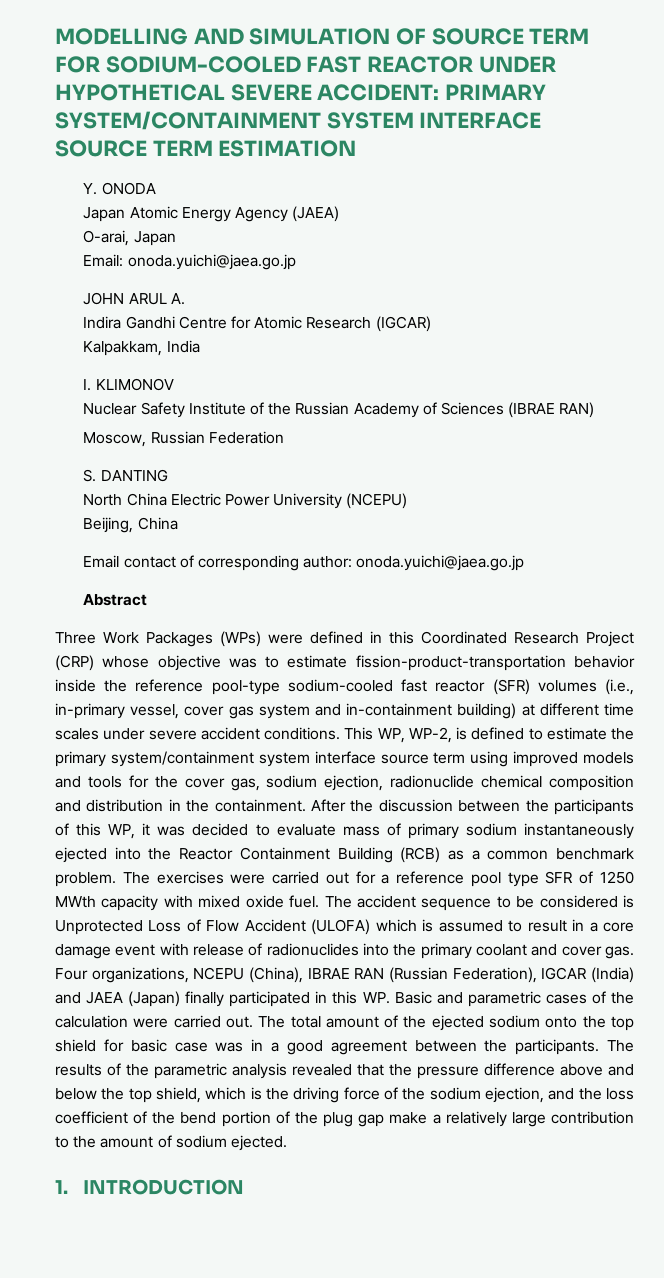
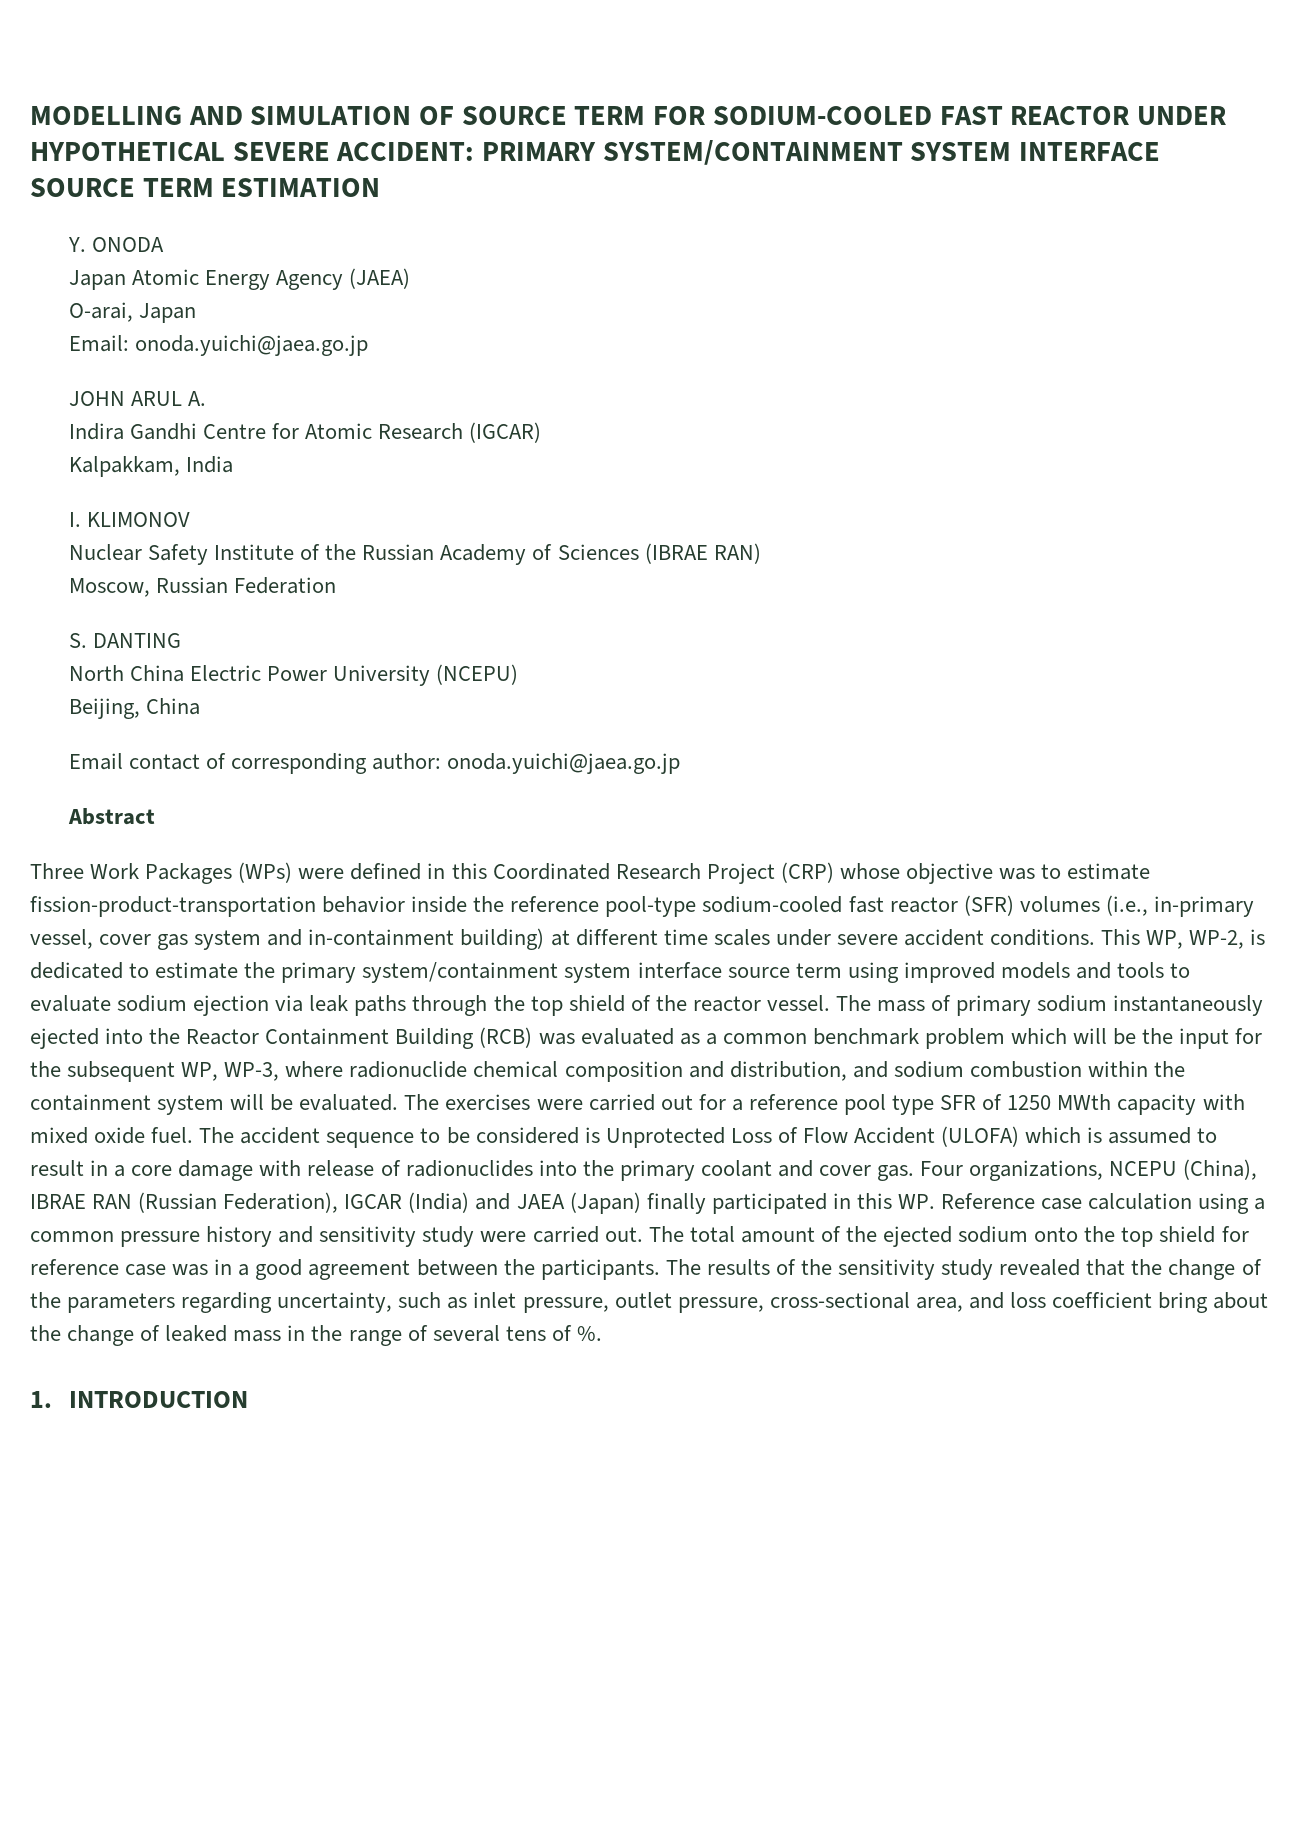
[471,727,525,740] defined -> [30,962,123,979] dedicated
[128,775,634,791] [55,799,634,815] [55,823,336,839] for the cover gas, sodium ejection, radionuclide chemical composition and distribution in the containment. After the discussion between the participants of this WP, it was decided to evaluate -> [1170,963,1191,978] [30,995,872,1016] to evaluate sodium ejection via leak paths through the top shield of the reactor vessel. The
(441, 855) none -> [538,1028,674,1045] was evaluated
[55,872,116,887] problem. -> [924,1028,1263,1049] [30,1061,1186,1082] [30,1094,399,1115] problem which will be the input for the subsequent WP, WP-3, where radionuclide chemical composition and distribution, and sodium combustion within the containment system will be evaluated.
[115,944,156,956] event -> (254, 1170) none
[394,991,635,1007] [55,1015,128,1028] Basic and parametric cases of the calculation -> [941,1193,1266,1214] [30,1226,475,1247] Reference case calculation using a common pressure history and sensitivity study
[130,1039,167,1052] basic -> [30,1259,119,1275] reference
[154,1063,287,1079] parametric analysis -> [838,1259,994,1280] sensitivity study
[417,1063,634,1079] [55,1087,634,1103] [55,1111,634,1127] [55,1135,287,1151] pressure difference above and below the top shield, which is the driving force of the sodium ejection, and the loss coefficient of the bend portion of the plug gap make a relatively large contribution to the amount of sodium ejected. -> [1168,1259,1262,1280] [30,1292,1269,1313] [30,1325,602,1346] change of the parameters regarding uncertainty, such as inlet pressure, outlet pressure, cross-sectional area, and loss coefficient bring about the change of leaked mass in the range of several tens of %.

